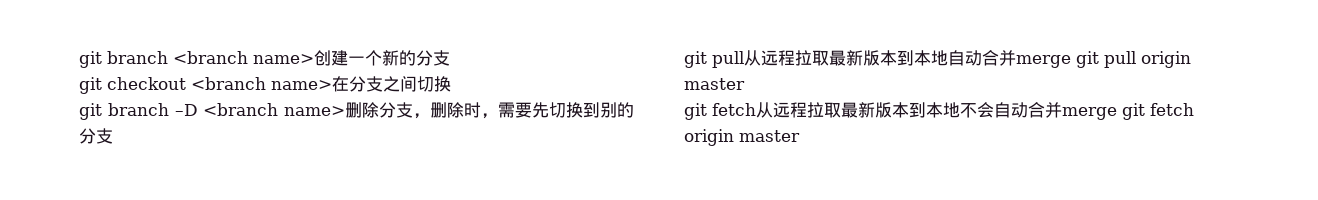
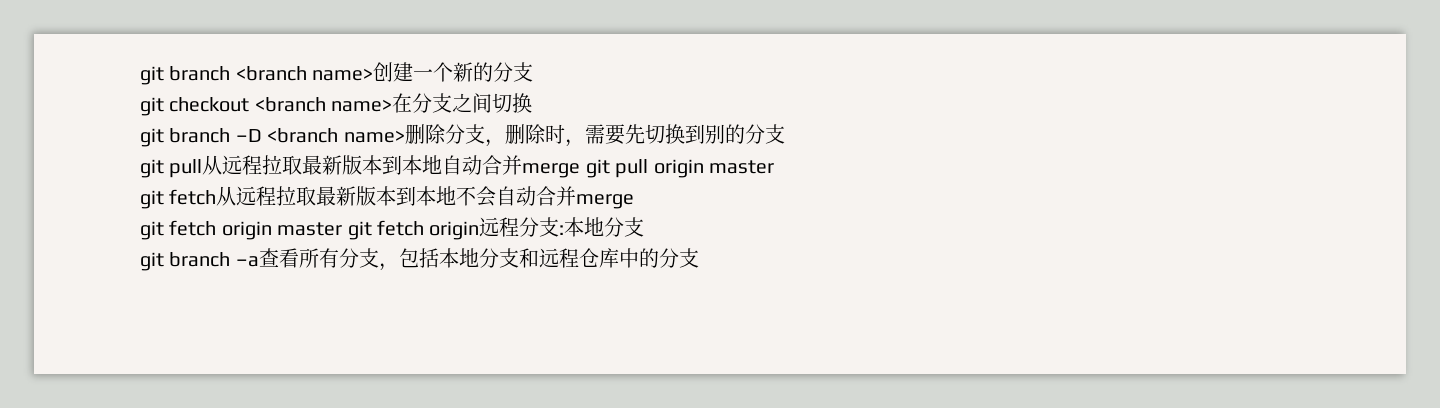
(1117, 113) none -> (635, 201) //
(800, 136) none -> [347,217,645,240] [140,248,699,271] git fetch origin远程分支:本地分支 // git branch –a查看所有分支，包括本地分支和远程仓库中的分支

